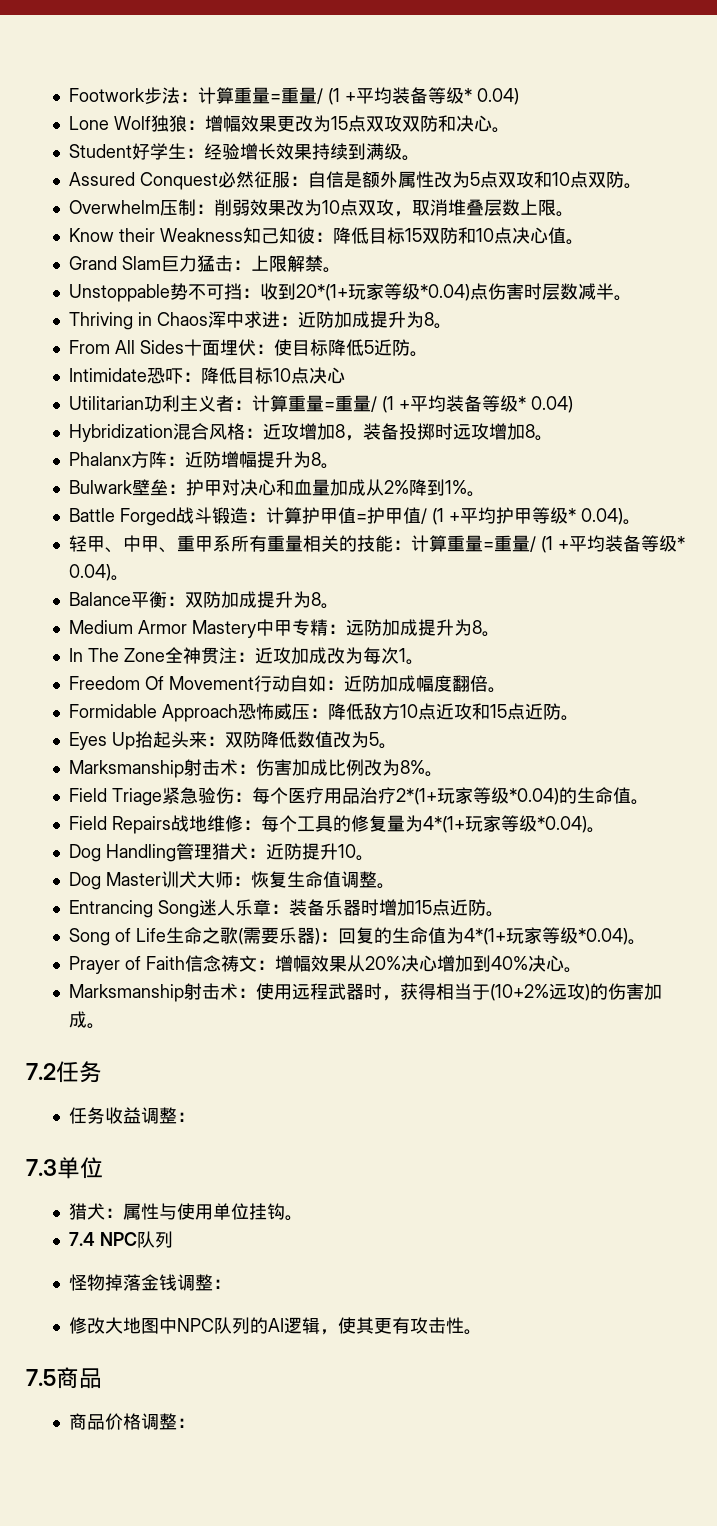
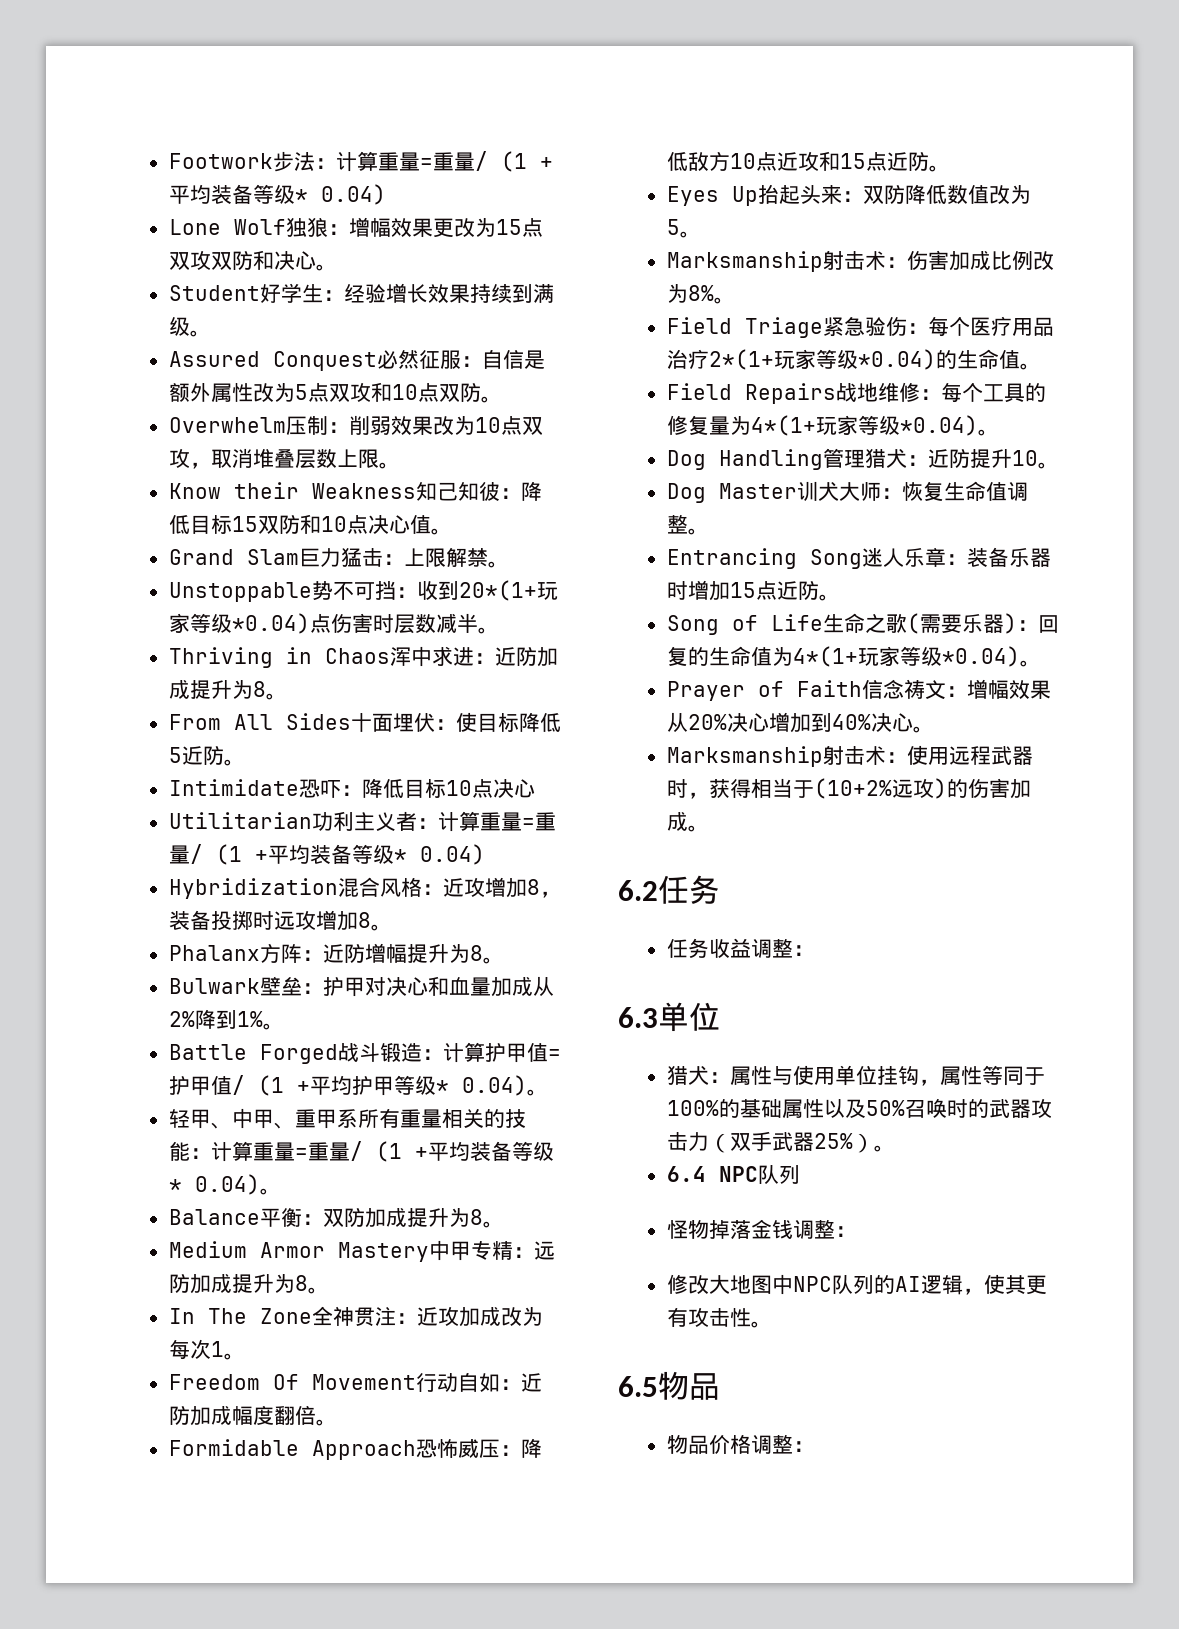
[26,1063,56,1080] 7.2 -> [618,880,658,901] 6.2
[26,1159,57,1176] 7.3 -> [618,1007,658,1028] 6.3
[285,1215,304,1221] [69,1232,96,1246] 。 // 7.4 -> [918,1065,1045,1086] [666,1098,1052,1118] [666,1131,895,1153] [666,1166,706,1182] ，属性等同于100%的基础属性以及50%召唤时的武器攻击力（双手武器25%）。 // 6.4
[26,1367,79,1389] 7.5商 -> [618,1371,689,1400] 6.5物
[69,1413,88,1430] 商 -> [666,1435,688,1454] 物

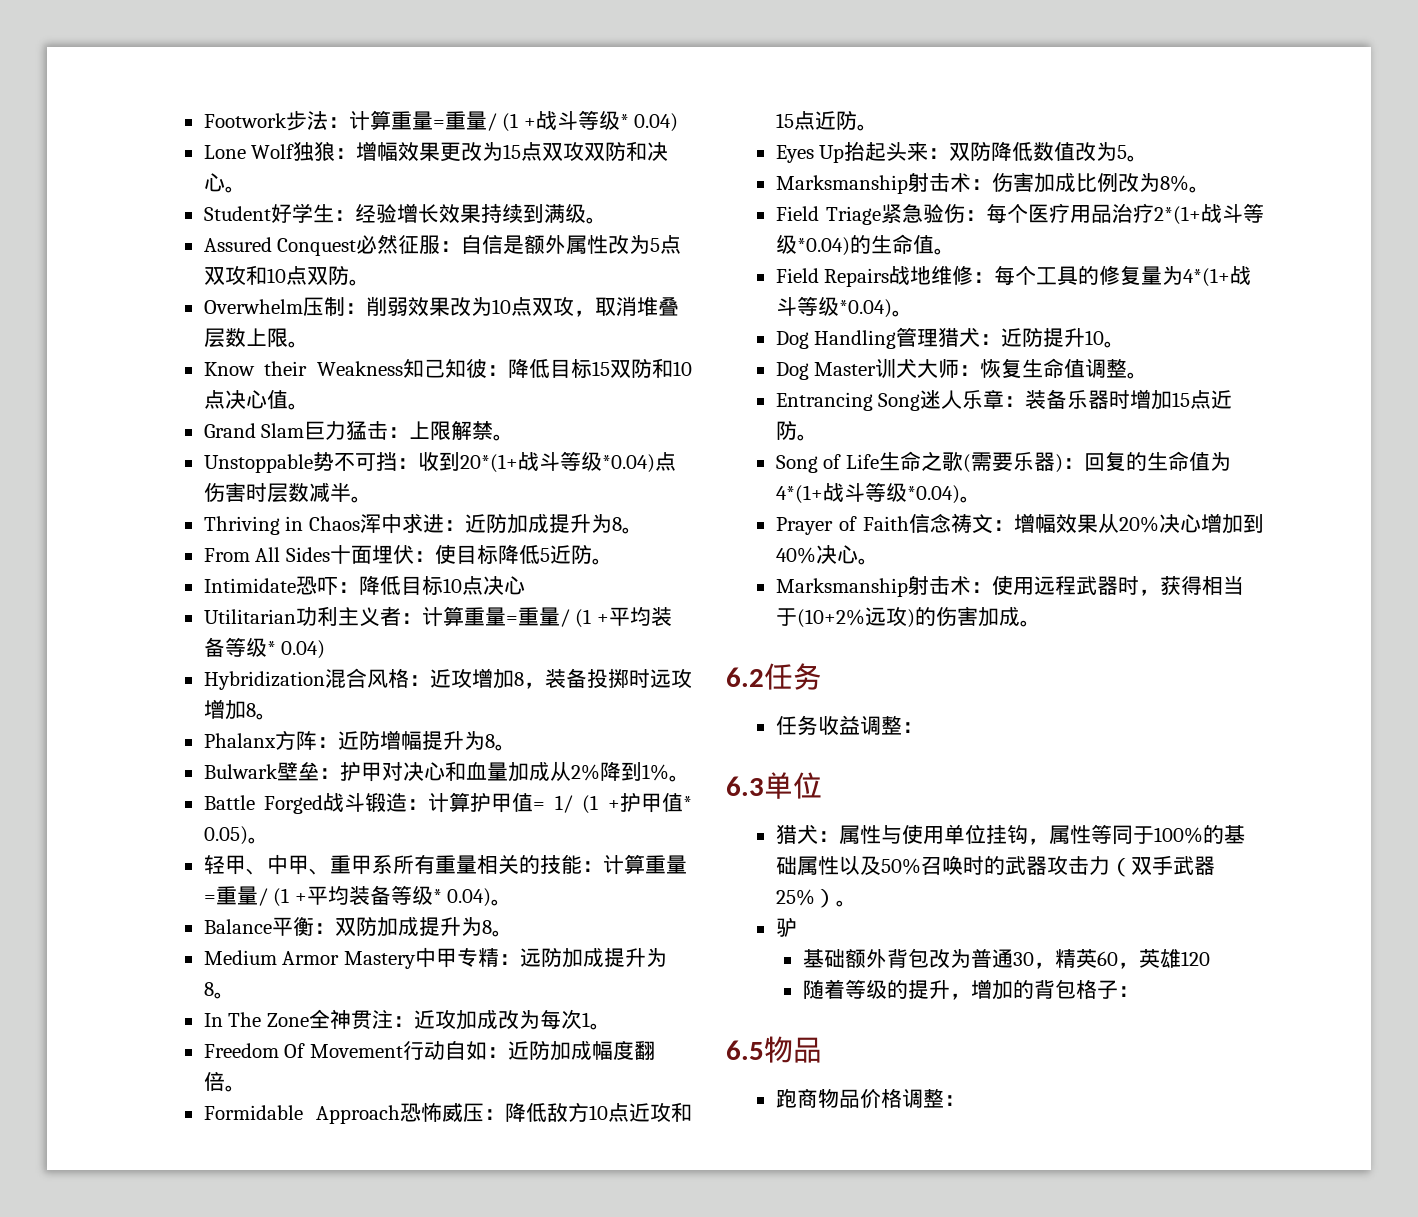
[168,184,253,204] 平均装备 -> [535,111,578,130] 战斗
[536,582,558,600] [168,613,190,633] 玩家 -> [517,452,560,471] 战斗
[168,1075,527,1096] 护甲值/ (1 +平均护甲等级* 0.04) -> [554,793,692,814] [203,826,248,845] 1/ (1 +护甲值* 0.05)
[773,349,816,369] 玩家 -> [1201,204,1243,223] 战斗
[815,415,858,435] 玩家 -> [1230,266,1252,285] [775,297,797,316] 战斗
[857,646,900,666] 玩家 -> [822,483,865,502] 战斗
[666,1165,800,1185] [666,1219,856,1240] [666,1274,1047,1295] [666,1307,772,1328] 6.4 NPC队列 // 怪物掉落金钱调整： // 修改大地图中NPC队列的AI逻辑，使其更有攻击性。 -> [775,917,797,937] [802,948,1210,969] [802,979,1139,1000] 驴 // 基础额外背包改为普通30，精英60，英雄120 // 随着等级的提升，增加的背包格子：
(720, 1386) none -> [775,1088,818,1108] 跑商

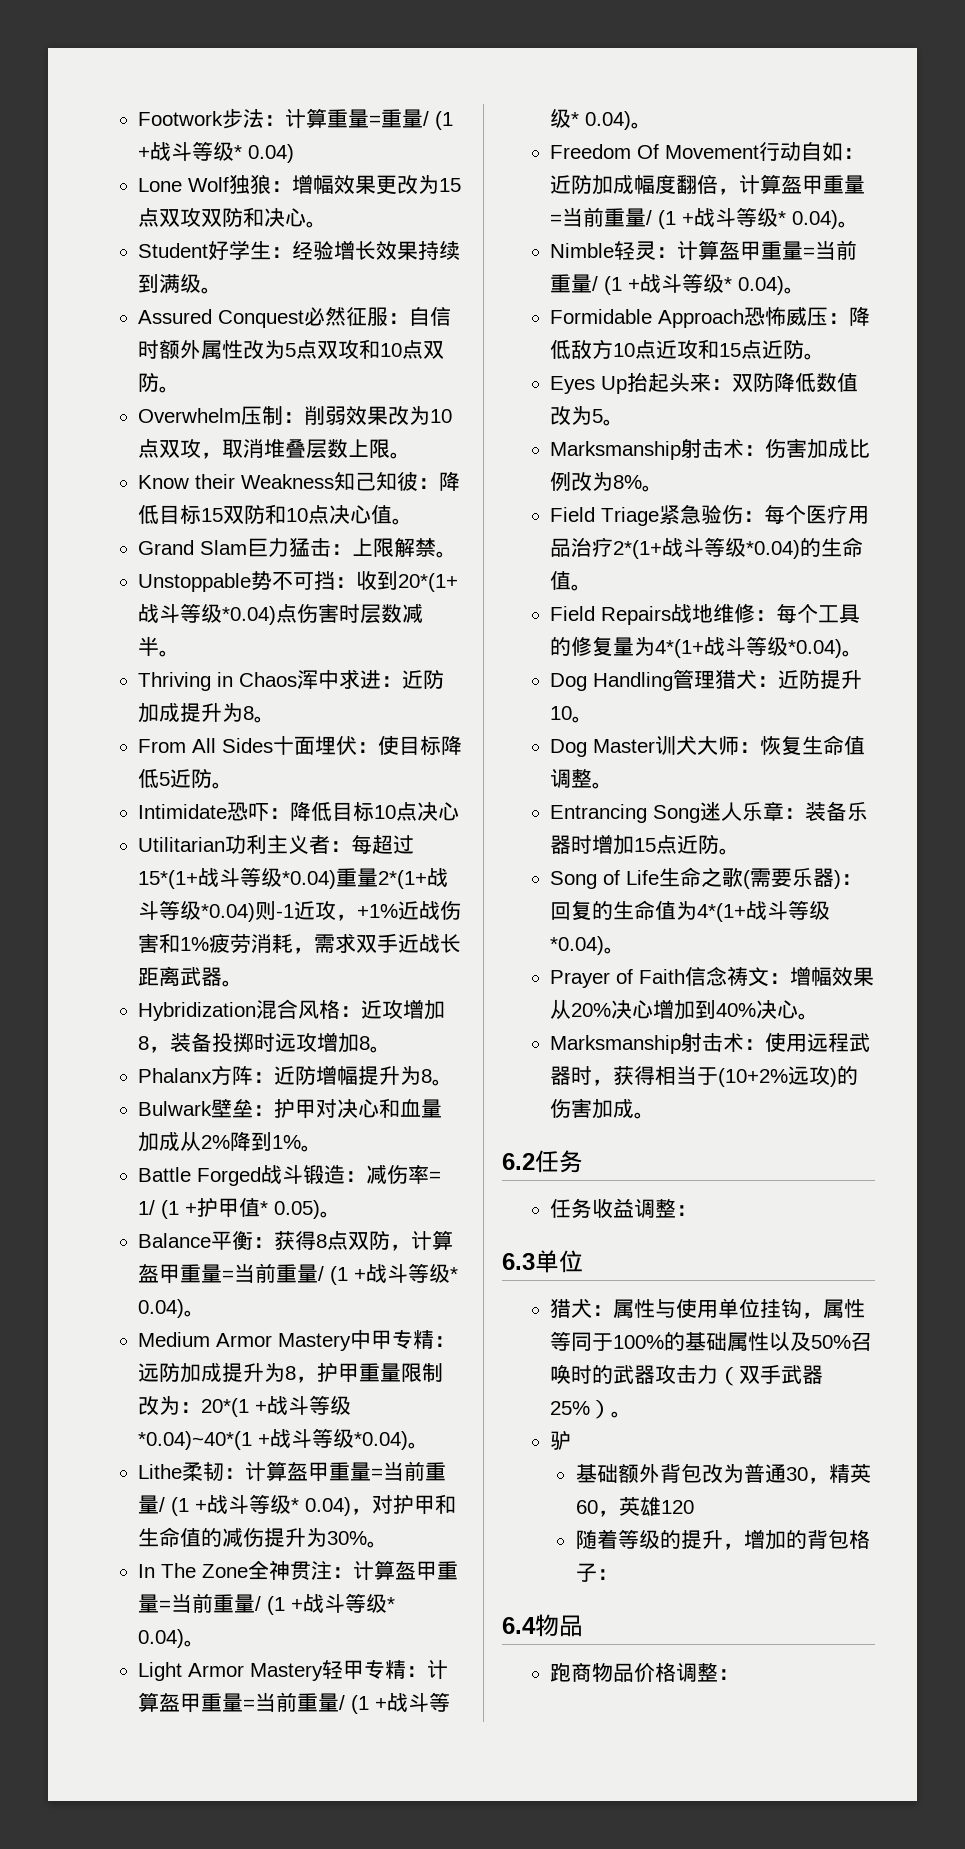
[503,235,525,254] 是 -> [138,340,160,359] 时
[421,606,672,628] [203,637,326,659] 计算重量=重量/ (1 +平均装备等级* 0.04) -> [351,834,415,855] [138,867,449,889] [138,900,462,922] [138,933,462,954] [138,966,244,987] 每超过15*(1+战斗等级*0.04)重量2*(1+战斗等级*0.04)则-1近攻，+1%近战伤害和1%疲劳消耗，需求双手近战长距离武器。
[428,792,534,813] 计算护甲值 -> [366,1164,430,1184] 减伤率
[203,854,687,875] [203,885,513,907] [203,917,513,937] 轻甲、中甲、重甲系所有重量相关的技能：计算重量=重量/ (1 +平均装备等级* 0.04)。 // Balance平衡：双防加成提升为8。 -> [138,1230,454,1251] [138,1263,459,1285] [138,1299,206,1318] Balance平衡：获得8点双防，计算盔甲重量=当前重量/ (1 +战斗等级* 0.04)。
(214, 989) none -> [296,1363,444,1383] [138,1395,352,1417] [138,1428,430,1450] [138,1461,447,1482] [138,1494,457,1516] [138,1527,368,1547] ，护甲重量限制改为：20*(1 +战斗等级*0.04)~40*(1 +战斗等级*0.04)。 // Lithe柔韧：计算盔甲重量=当前重量/ (1 +战斗等级* 0.04)，对护甲和生命值的减伤提升为30%
[413,1009,590,1030] 近攻加成改为每次1 -> [353,1560,459,1581] [138,1593,396,1615] [138,1629,206,1648] [138,1660,449,1681] [138,1692,451,1714] [550,109,632,130] 计算盔甲重量=当前重量/ (1 +战斗等级* 0.04)。 // Light Armor Mastery轻甲专精：计算盔甲重量=当前重量/ (1 +战斗等级* 0.04)
(225, 1081) none -> [718,174,866,195] [550,207,860,229] [550,240,858,261] [550,273,785,295] ，计算盔甲重量=当前重量/ (1 +战斗等级* 0.04)。 // Nimble轻灵：计算盔甲重量=当前重量/ (1 +战斗等级* 0.04)
[726,1040,764,1060] 6.5 -> [502,1617,536,1634] 6.4

